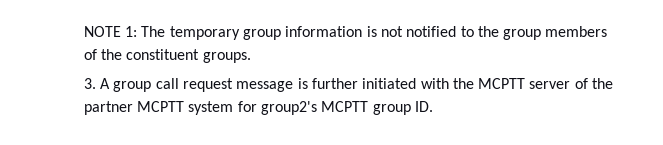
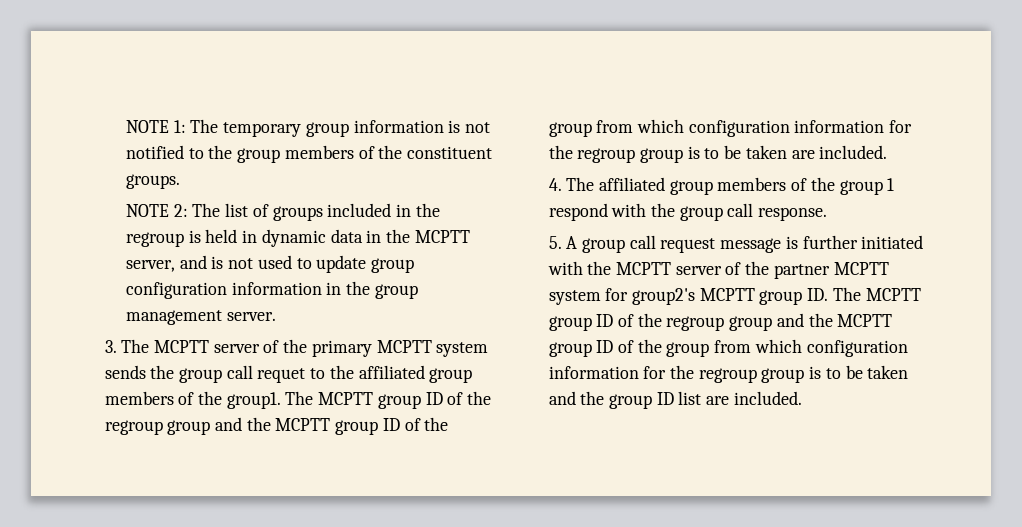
[83,78,96,89] 3. -> [126,203,440,221] [126,229,470,247] [126,255,415,273] [126,281,418,299] [126,310,276,325] [104,339,489,357] [104,365,473,383] [104,391,492,409] [104,417,449,435] [548,119,913,137] [548,145,888,163] [548,177,895,195] [548,203,828,221] [548,236,562,249] NOTE 2: The list of groups included in the regroup is held in dynamic data in the MCPTT server, and is not used to update group configuration information in the group management server. // 3. The MCPTT server of the primary MCPTT system sends the group call requet to the affiliated group members of the group1. The MCPTT group ID of the regroup group and the MCPTT group ID of the group from which configuration information for the regroup group is to be taken are included. // 4. The affiliated group members of the group 1 respond with the group call response. // 5.
(433, 106) none -> [832,287,921,301] [548,313,893,331] [548,339,908,357] [548,365,909,383] [548,391,802,409] The MCPTT group ID of the regroup group and the MCPTT group ID of the group from which configuration information for the regroup group is to be taken and the group ID list are included.

